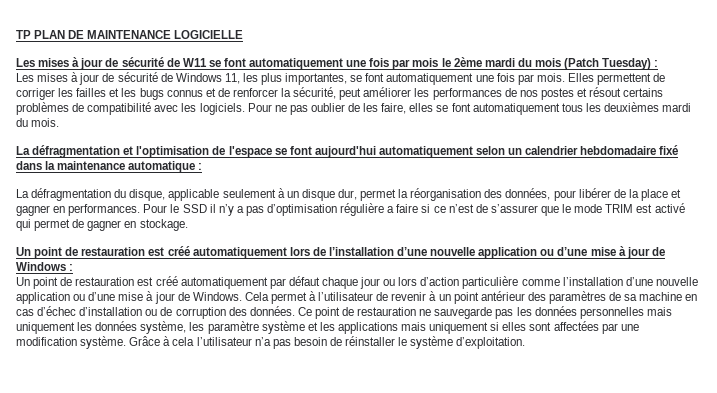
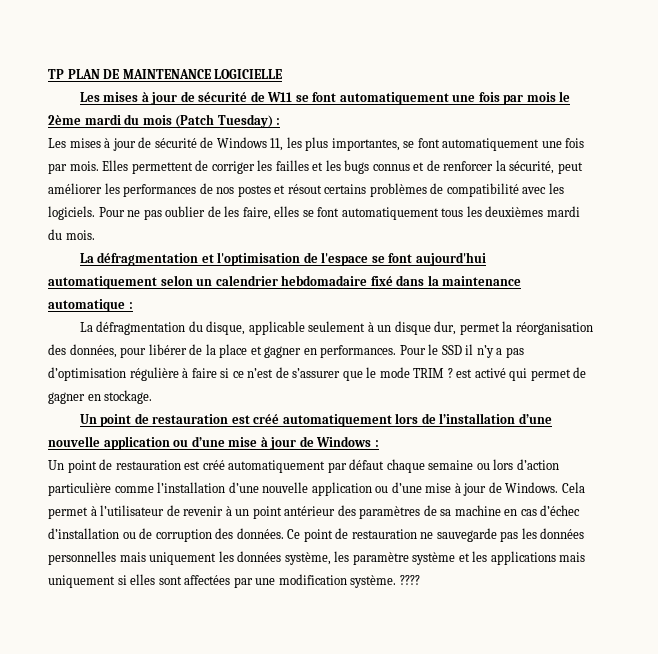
[387,206,395,213] a -> [182,368,189,378] à
(634, 208) none -> [447,368,453,378] ?
[360,277,381,289] jour -> [428,460,474,470] semaine
[129,336,526,349] Grâce à cela l’utilisateur n’a pas besoin de réinstaller le système d’exploitation. -> [399,575,420,585] ????

